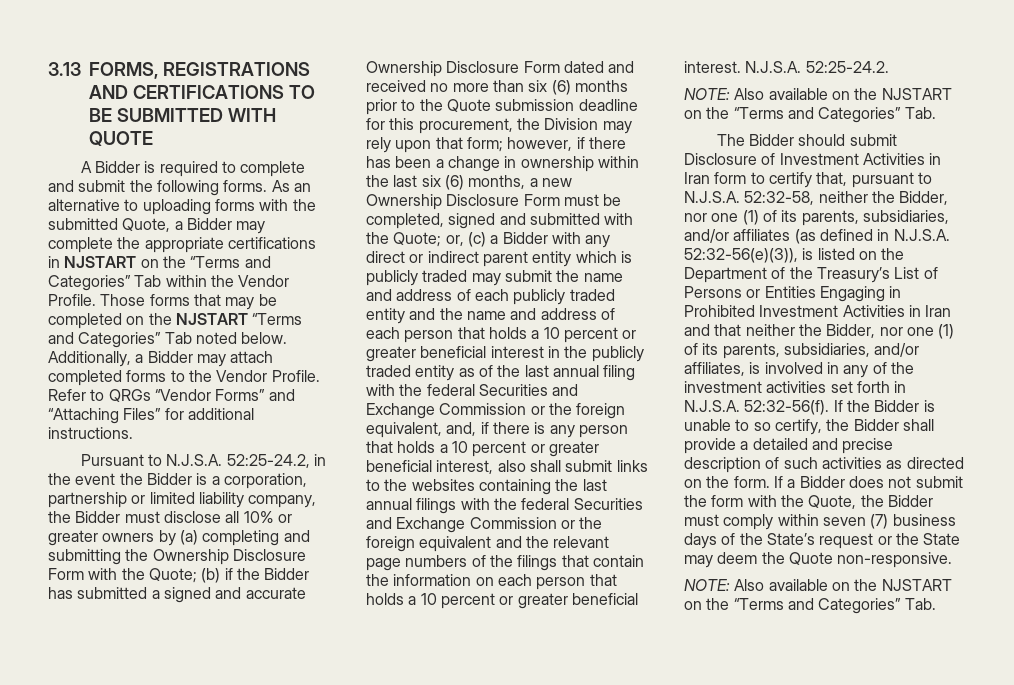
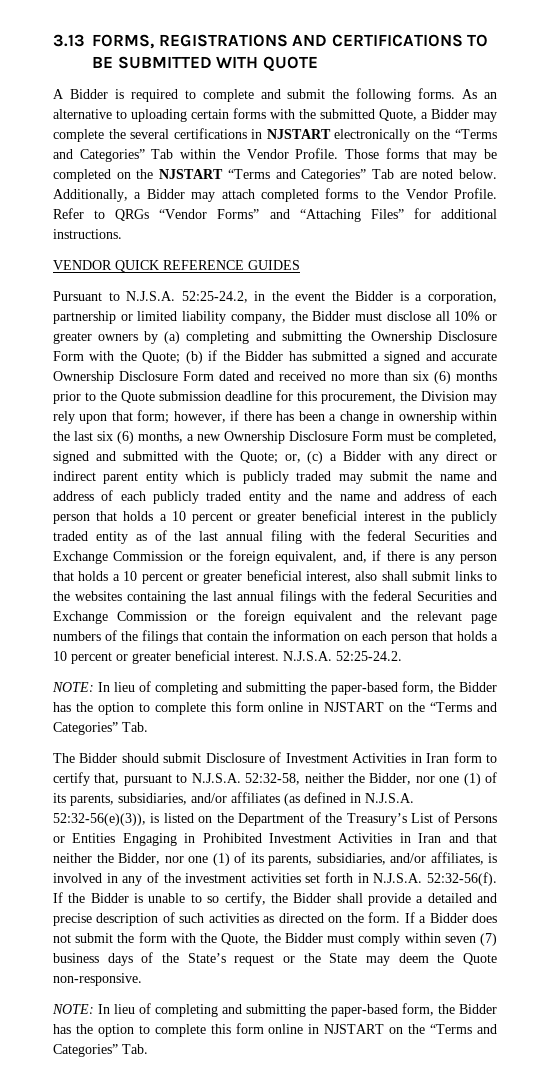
(211, 207) none -> [191,109,229,119] certain
[144,237,224,253] appropriate -> [130,129,170,139] several
(137, 262) none -> [334,129,411,142] electronically
(192, 338) none -> [399,172,417,179] are
(133, 433) none -> [53,260,300,272] // VENDOR QUICK REFERENCE GUIDES
[734,88,878,100] Also available on the -> [98,681,497,695] [53,701,320,715] In lieu of completing and submitting the paper-based form, the Bidder has the option to complete this form online in
[734,579,878,591] Also available on the -> [98,1003,497,1017] [53,1023,320,1037] In lieu of completing and submitting the paper-based form, the Bidder has the option to complete this form online in

